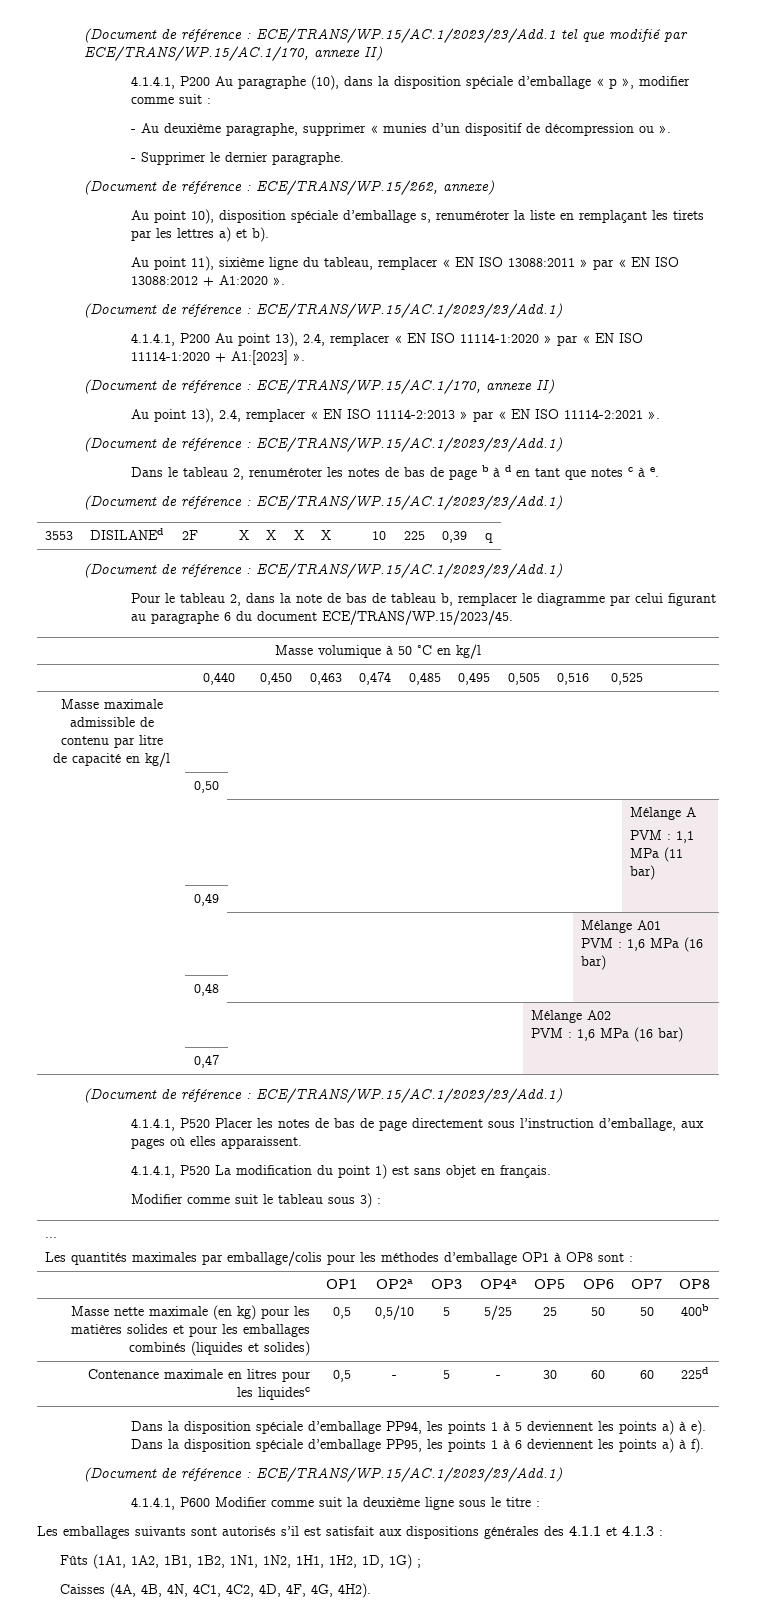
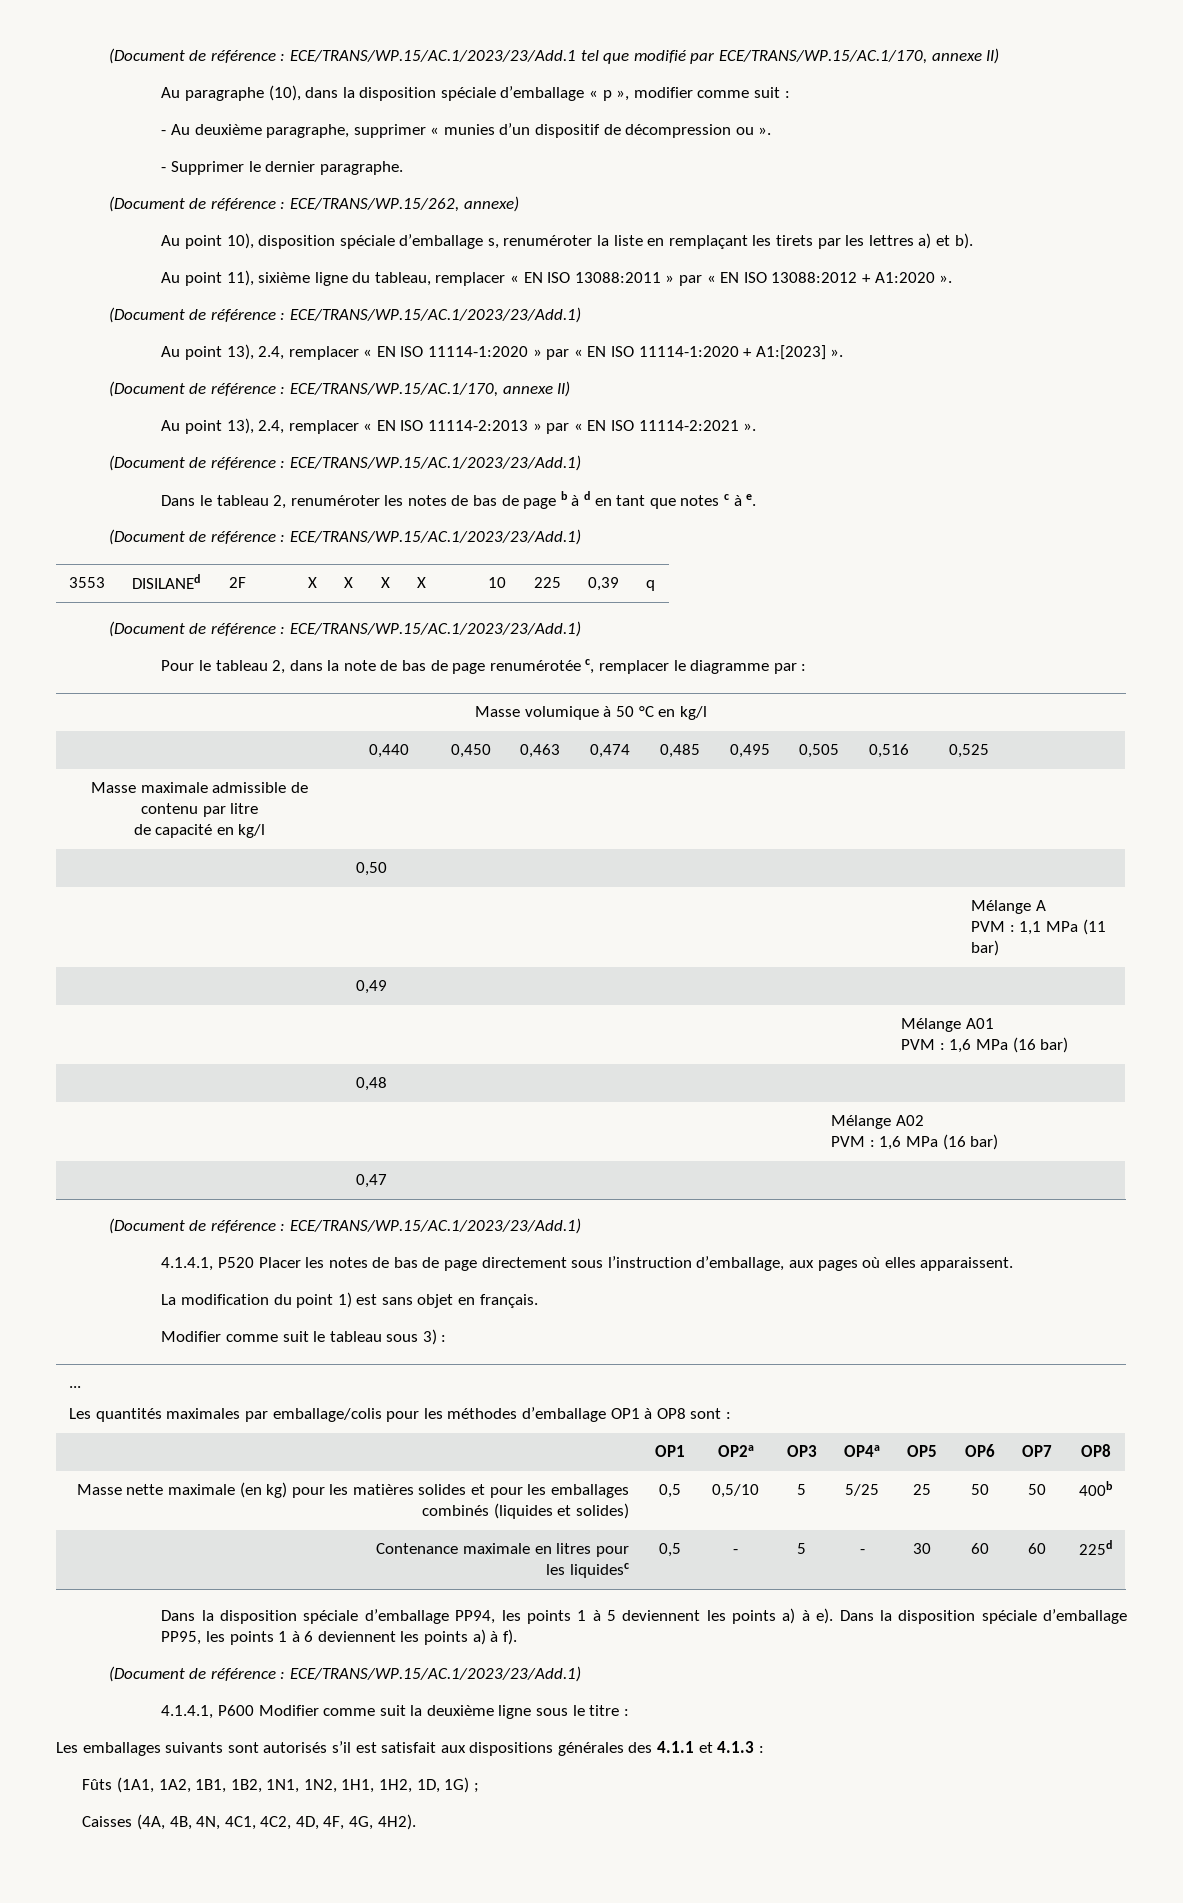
[130,76,210,89] 4.1.4.1, P200 -> (1000, 56) none
[130,333,210,346] 4.1.4.1, P200 -> (582, 315) none
[390,593,453,606] tableau b, -> [452,659,595,674] page renumérotée c,
[634,593,716,606] [130,610,513,625] celui figurant au paragraphe 6 du document ECE/TRANS/WP.15/2023/45. -> [801,664,807,671] :
[130,1165,210,1178] 4.1.4.1, P520 -> (1014, 1264) none

